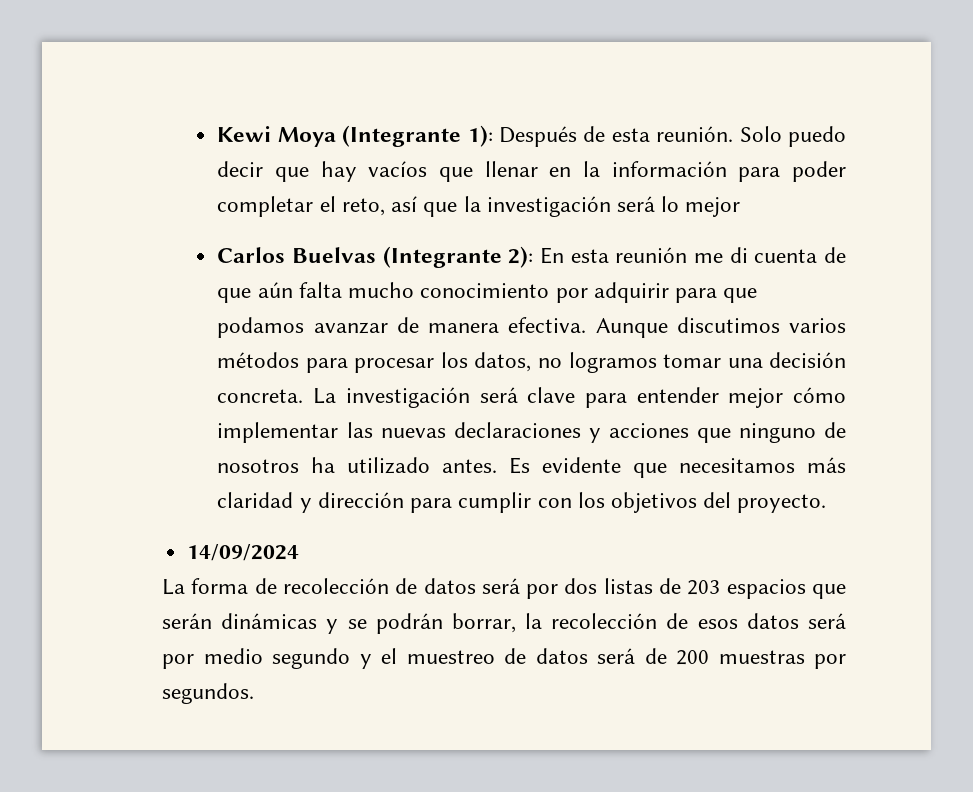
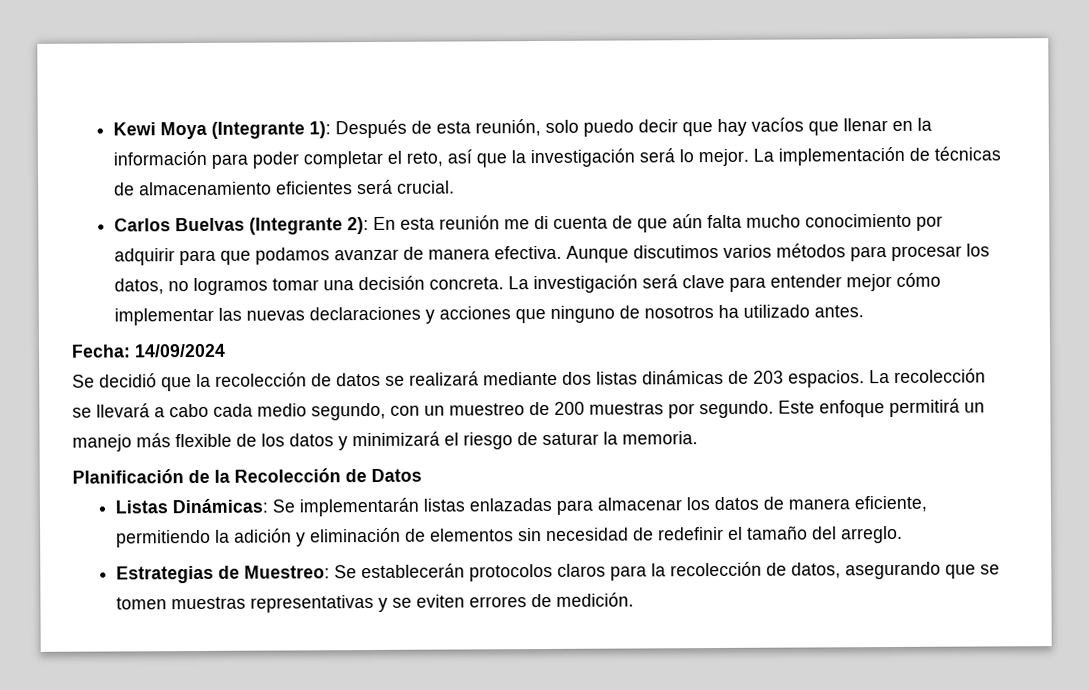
[656,126,782,142] reunión. Solo -> [474,119,579,137] reunión, solo
[685,197,741,217] mejor -> [697,146,1001,167] [113,179,455,196] mejor. La implementación de técnicas de almacenamiento eficientes será crucial.
[509,457,846,478] [217,492,827,513] [187,544,300,561] [162,578,559,599] Es evidente que necesitamos más claridad y dirección para cumplir con los objetivos del proyecto. // 14/09/2024 // La forma de recolección de datos será por -> [71,343,226,358] [72,371,558,392] // Fecha: 14/09/2024 // Se decidió que la recolección de datos se realizará mediante
(653, 586) none -> [642,369,724,385] dinámicas
[726,579,846,599] [162,613,846,634] [162,648,846,669] [162,683,254,704] espacios que serán dinámicas y se podrán borrar, la recolección de esos datos será por medio segundo y el muestreo de datos será de 200 muestras por segundos. -> [788,368,986,388] [72,398,985,421] [72,431,698,452] [72,468,422,484] [114,495,927,517] [115,525,903,548] [115,561,1000,584] [115,592,634,613] espacios. La recolección se llevará a cabo cada medio segundo, con un muestreo de 200 muestras por segundo. Este enfoque permitirá un manejo más flexible de los datos y minimizará el riesgo de saturar la memoria. // Planificación de la Recolección de Datos // Listas Dinámicas: Se implementarán listas enlazadas para almacenar los datos de manera eficiente, permitiendo la adición y eliminación de elementos sin necesidad de redefinir el tamaño del arreglo. // Estrategias de Muestreo: Se establecerán protocolos claros para la recolección de datos, asegurando que se tomen muestras representativas y se eviten errores de medición.

